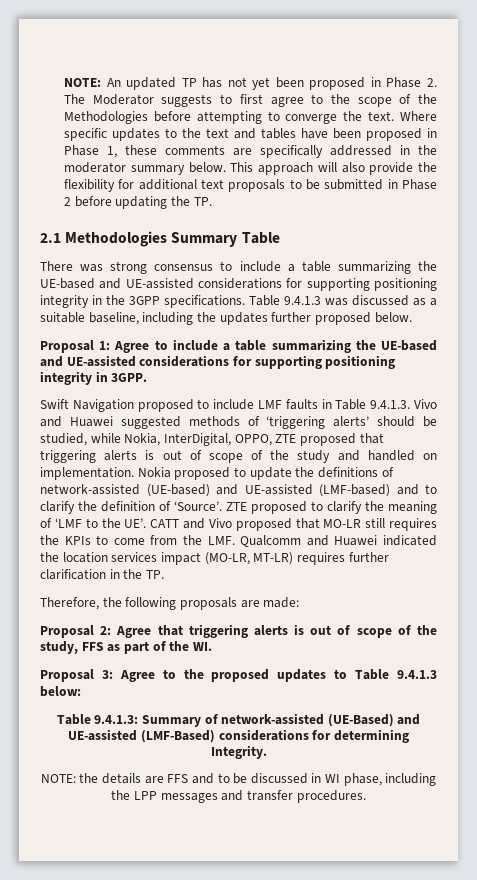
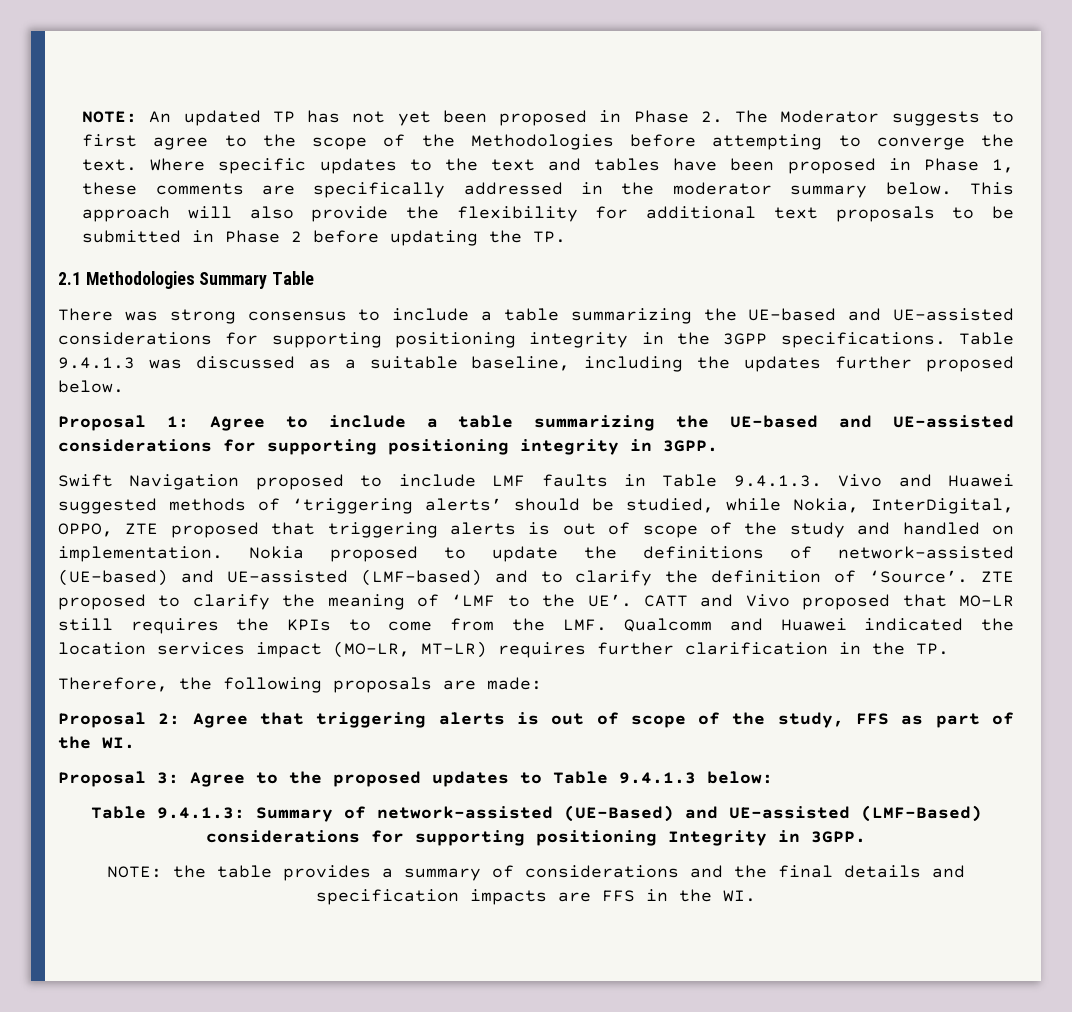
[333,729,409,743] [210,745,267,759] [40,773,437,786] [111,790,366,803] determining Integrity. // NOTE: the details are FFS and to be discussed in WI phase, including the LPP messages and transfer procedures. -> [415,830,866,846] [107,865,965,881] [316,889,756,905] supporting positioning Integrity in 3GPP. // NOTE: the table provides a summary of considerations and the final details and specification impacts are FFS in the WI.

